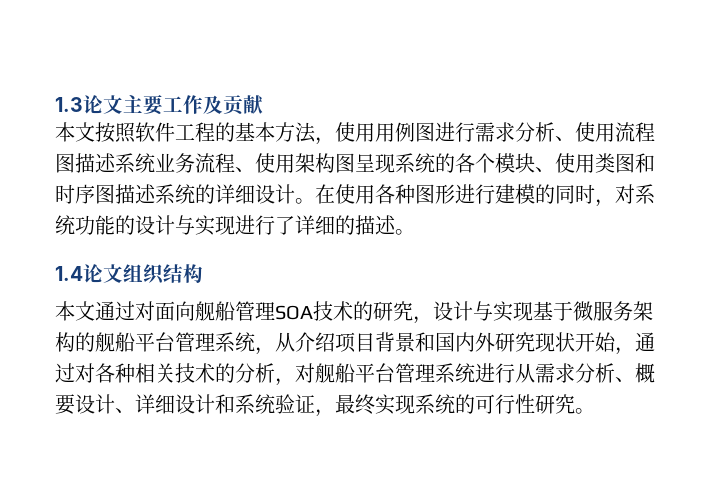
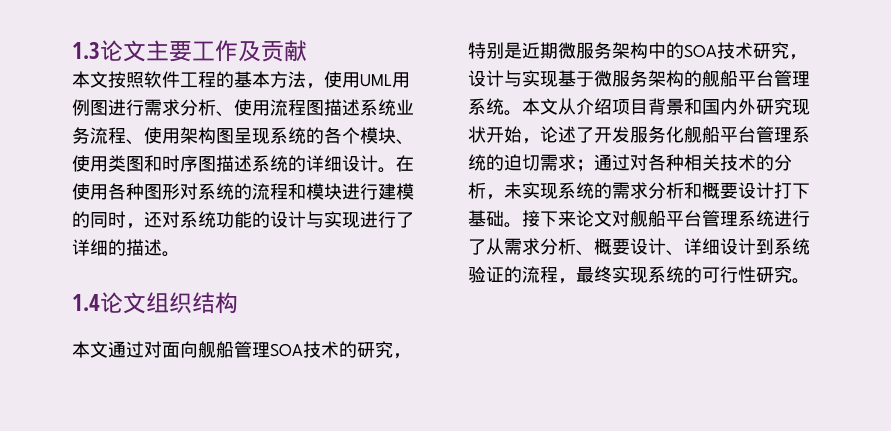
(375, 132) none -> [360,74,392,87] UML
(455, 194) none -> [180,183,342,200] 对系统的流程和模块
(615, 203) none -> [144,211,162,228] 还
(433, 320) none -> [468,42,807,60] 特别是近期微服务架构中的SOA技术研究，
[255,347,275,355] ， -> [504,98,558,116] 。本文
(635, 351) none -> [540,126,810,143] [468,154,594,172] 论述了开发服务化舰船平台管理系统的迫切需求；
(295, 382) none -> [504,182,810,199] [468,210,612,228] 未实现系统的需求分析和概要设计打下基础。接下来论文
(515, 373) none -> [468,239,486,255] 了
[215,394,235,414] 和 -> [756,238,774,255] 到
(315, 403) none -> [504,266,558,283] 的流程

